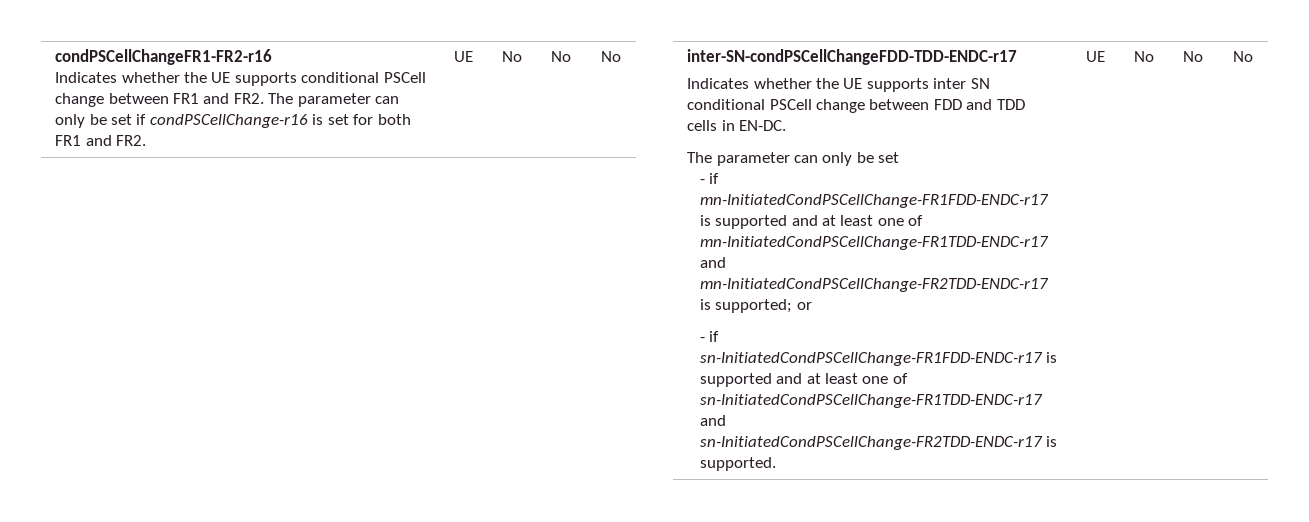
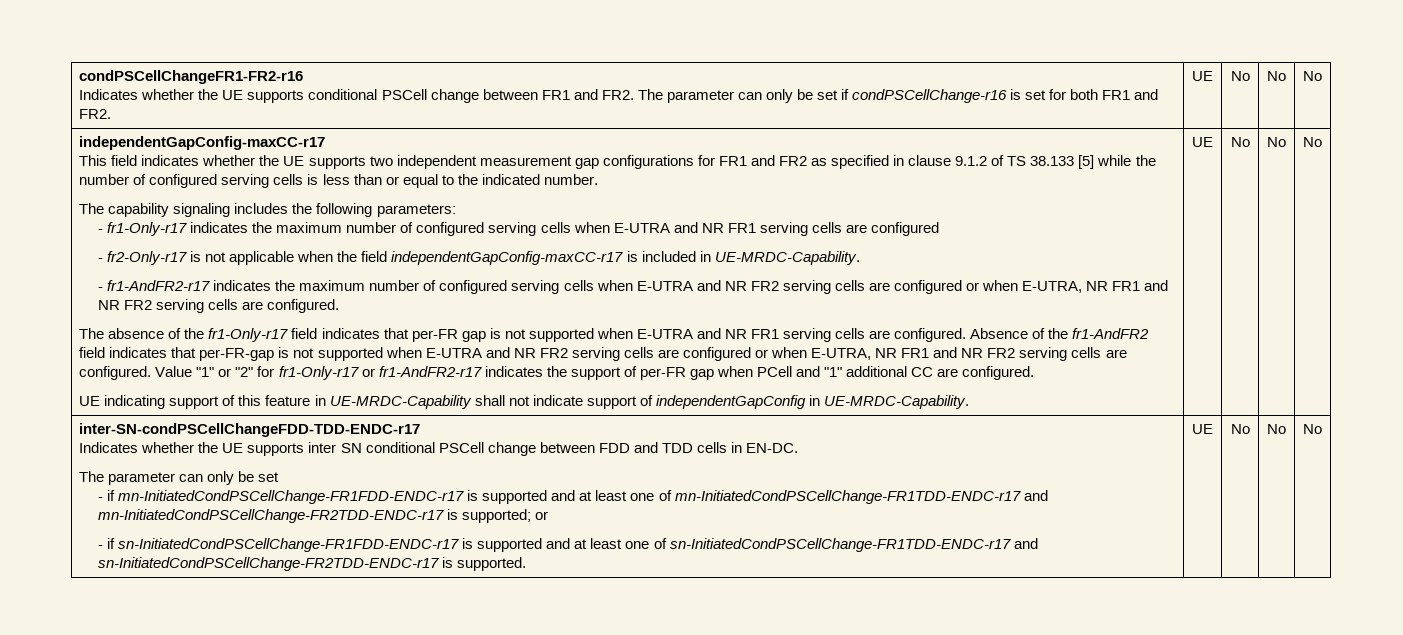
(621, 56) none -> [79,136,326,150] [79,155,1156,169] [79,174,598,188] [79,203,456,217] [98,222,939,236] [98,251,860,265] [98,280,1169,294] [98,299,340,313] [79,328,1150,342] [79,347,1127,361] [79,366,1035,380] [79,395,969,409] [1192,137,1213,147] [1230,137,1250,147] [1267,137,1286,147] [1303,137,1322,147] // independentGapConfig-maxCC-r17 // This field indicates whether the UE supports two independent measurement gap configurations for FR1 and FR2 as specified in clause 9.1.2 of TS 38.133 [5] while the number of configured serving cells is less than or equal to the indicated number. // The capability signaling includes the following parameters: // - fr1-Only-r17 indicates the maximum number of configured serving cells when E-UTRA and NR FR1 serving cells are configured // - fr2-Only-r17 is not applicable when the field independentGapConfig-maxCC-r17 is included in UE-MRDC-Capability. // - fr1-AndFR2-r17 indicates the maximum number of configured serving cells when E-UTRA and NR FR2 serving cells are configured or when E-UTRA, NR FR1 and NR FR2 serving cells are configured. // The absence of the fr1-Only-r17 field indicates that per-FR gap is not supported when E-UTRA and NR FR1 serving cells are configured. Absence of the fr1-AndFR2 field indicates that per-FR-gap is not supported when E-UTRA and NR FR2 serving cells are configured or when E-UTRA, NR FR1 and NR FR2 serving cells are configured. Value "1" or "2" for fr1-Only-r17 or fr1-AndFR2-r17 indicates the support of per-FR gap when PCell and "1" additional CC are configured. // UE indicating support of this feature in UE-MRDC-Capability shall not indicate support of independentGapConfig in UE-MRDC-Capability. | UE | No | No | No

